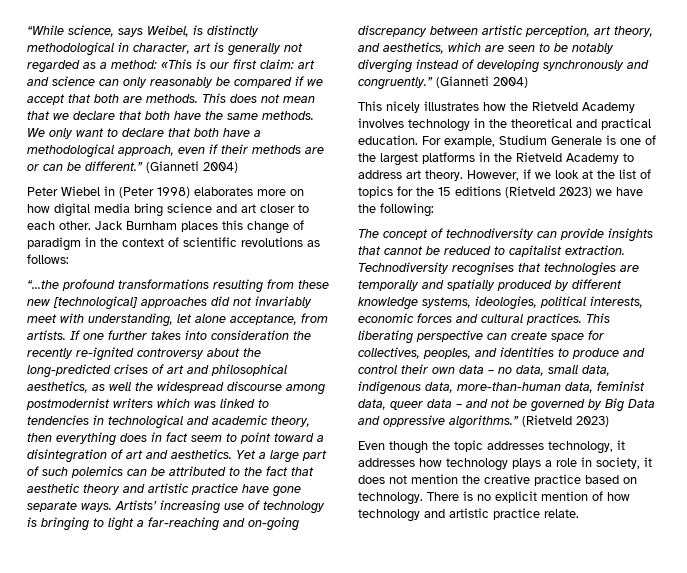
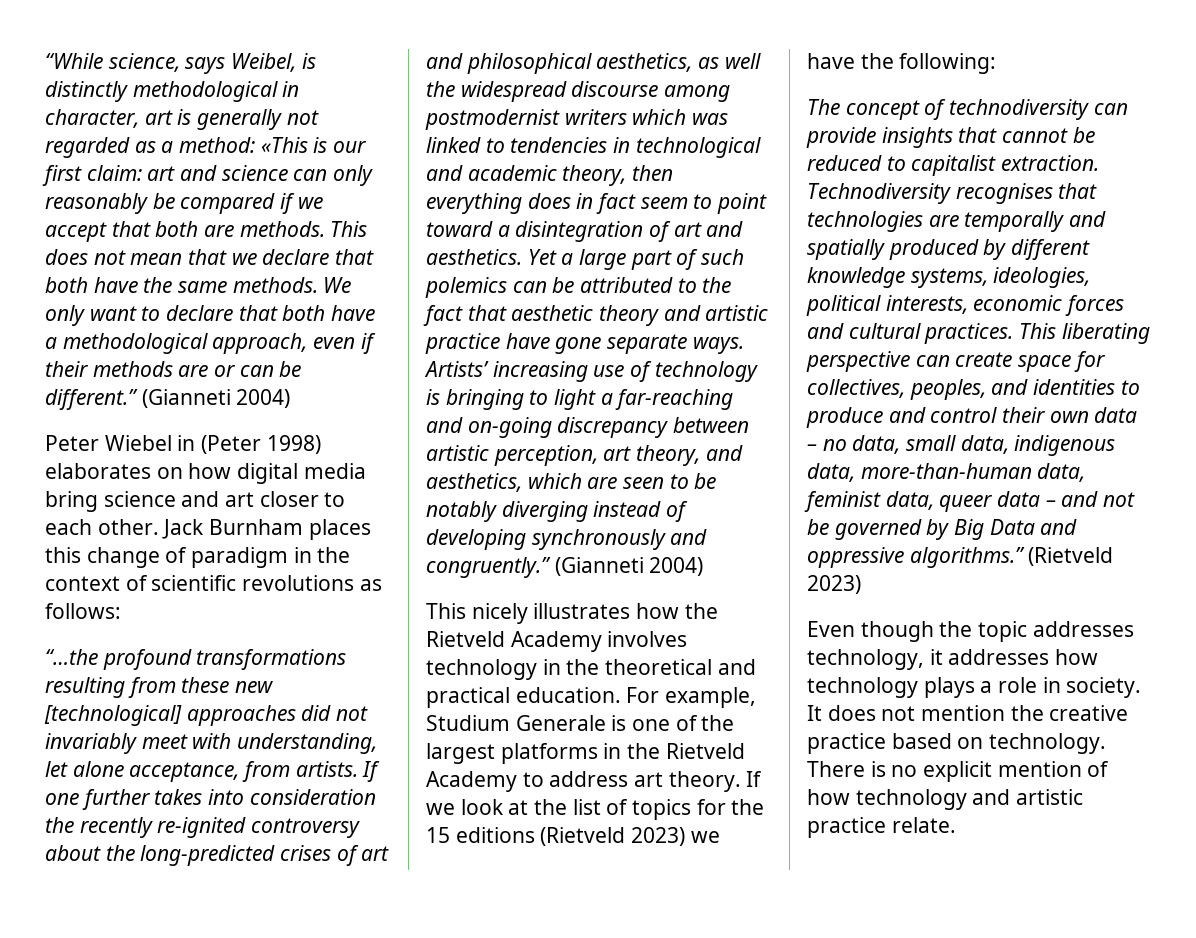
[257,189,286,196] more -> (151, 471) none
[467,169,531,181] However, if -> [746,771,763,787] If
[596,457,652,469] society, it -> [1066,677,1142,698] [807,705,822,721] society. It

